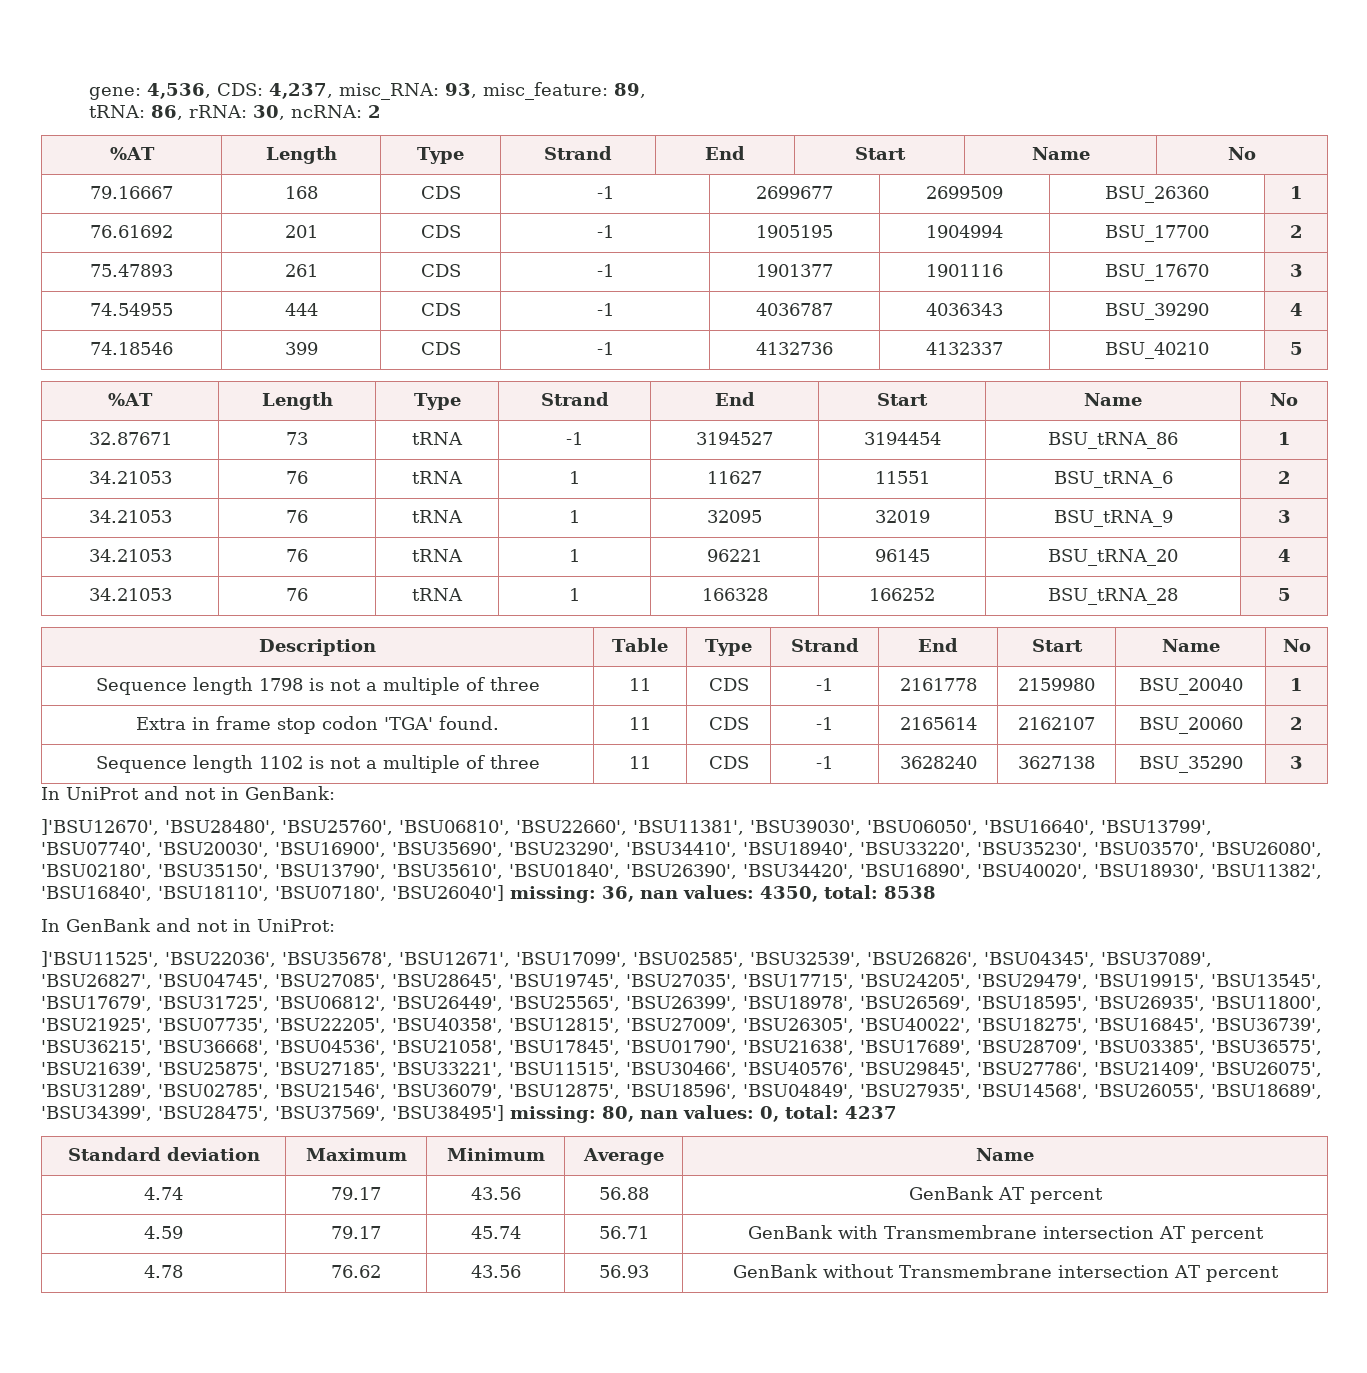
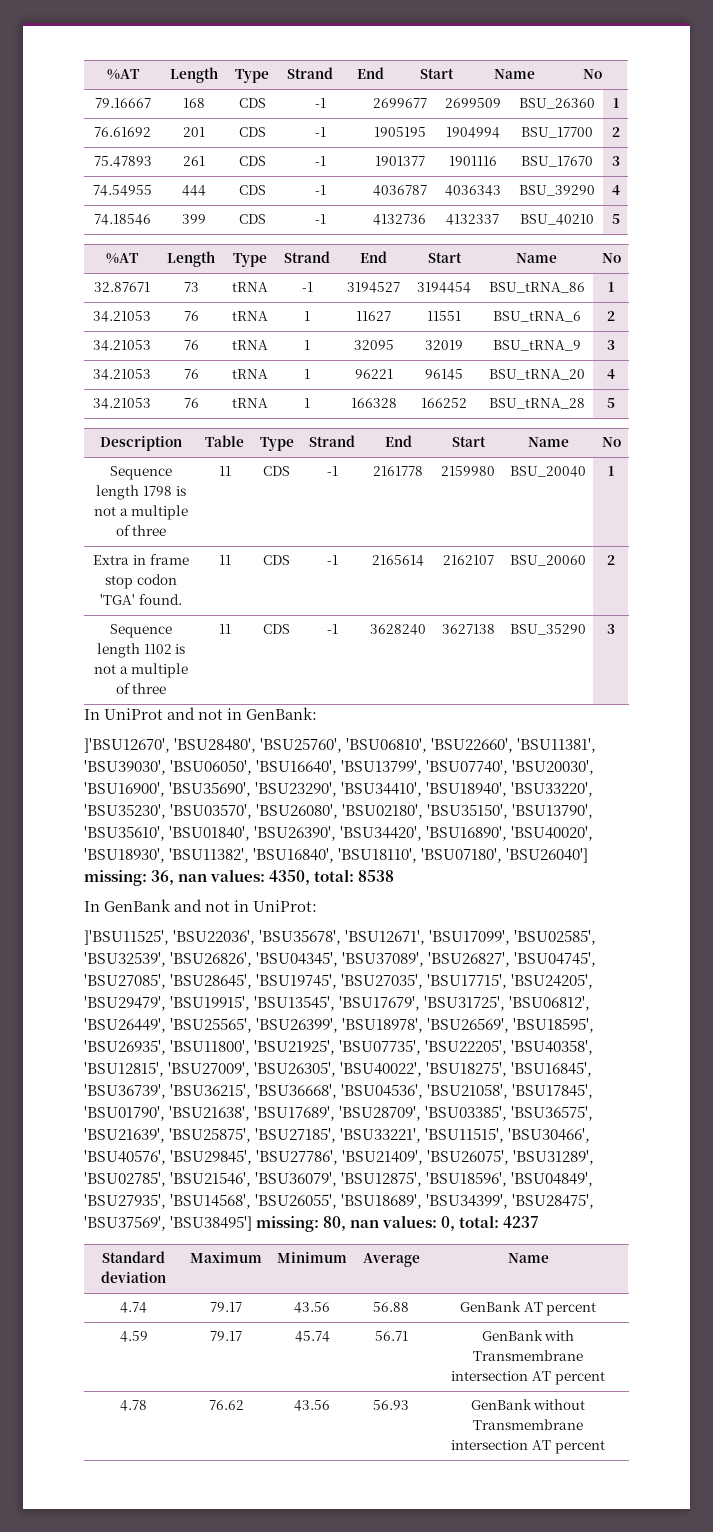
[88,82,646,100] [88,105,381,120] gene: 4,536, CDS: 4,237, misc_RNA: 93, misc_feature: 89, // tRNA: 86, rRNA: 30, ncRNA: 2 // -> (106, 74) none

